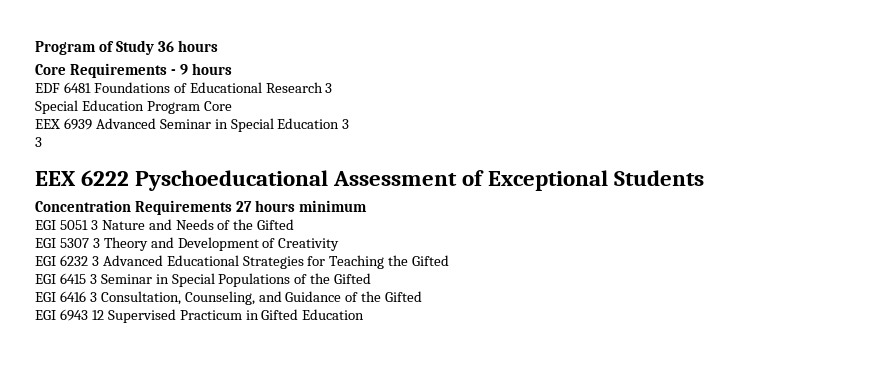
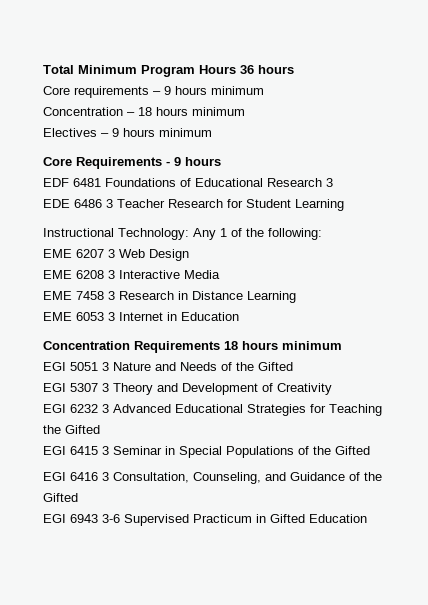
[35,40,218,55] Program of Study 36 hours -> [43,65,294,77] [43,86,264,98] [43,107,245,116] [43,128,212,137] Total Minimum Program Hours 36 hours // Core requirements – 9 hours minimum // Concentration – 18 hours minimum // Electives – 9 hours minimum
[35,100,232,114] [35,118,350,132] [35,137,42,147] [35,170,705,191] Special Education Program Core // EEX 6939 Advanced Seminar in Special Education 3 // 3 // EEX 6222 Pyschoeducational Assessment of Exceptional Students -> [43,199,344,211] [43,228,322,240] [43,249,189,261] [43,270,220,279] [43,291,296,303] [43,312,239,321] EDE 6486 3 Teacher Research for Student Learning // Instructional Technology: Any 1 of the following: // EME 6207 3 Web Design // EME 6208 3 Interactive Media // EME 7458 3 Research in Distance Learning // EME 6053 3 Internet in Education
[235,201,252,212] 27 -> [224,341,238,350] 18
[91,310,104,320] 12 -> [102,514,120,523] 3-6

